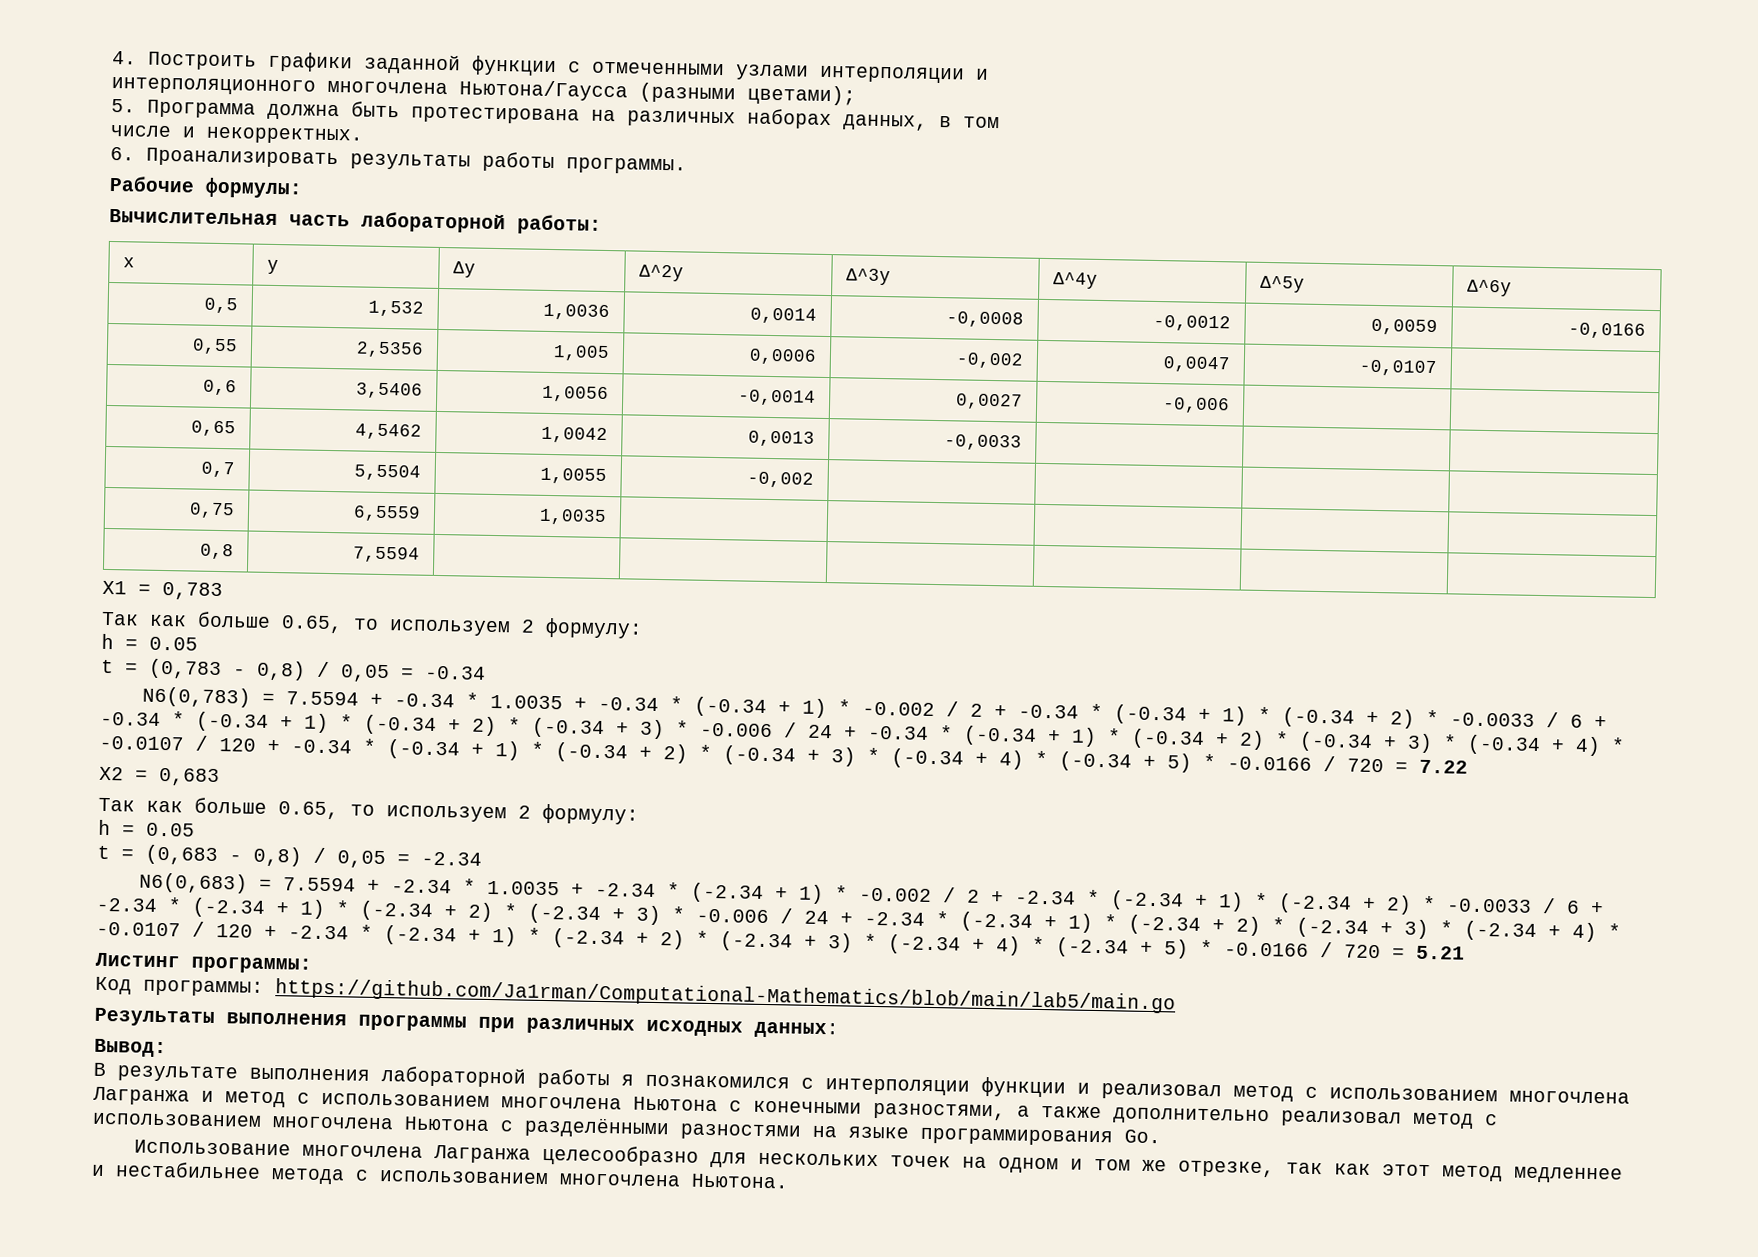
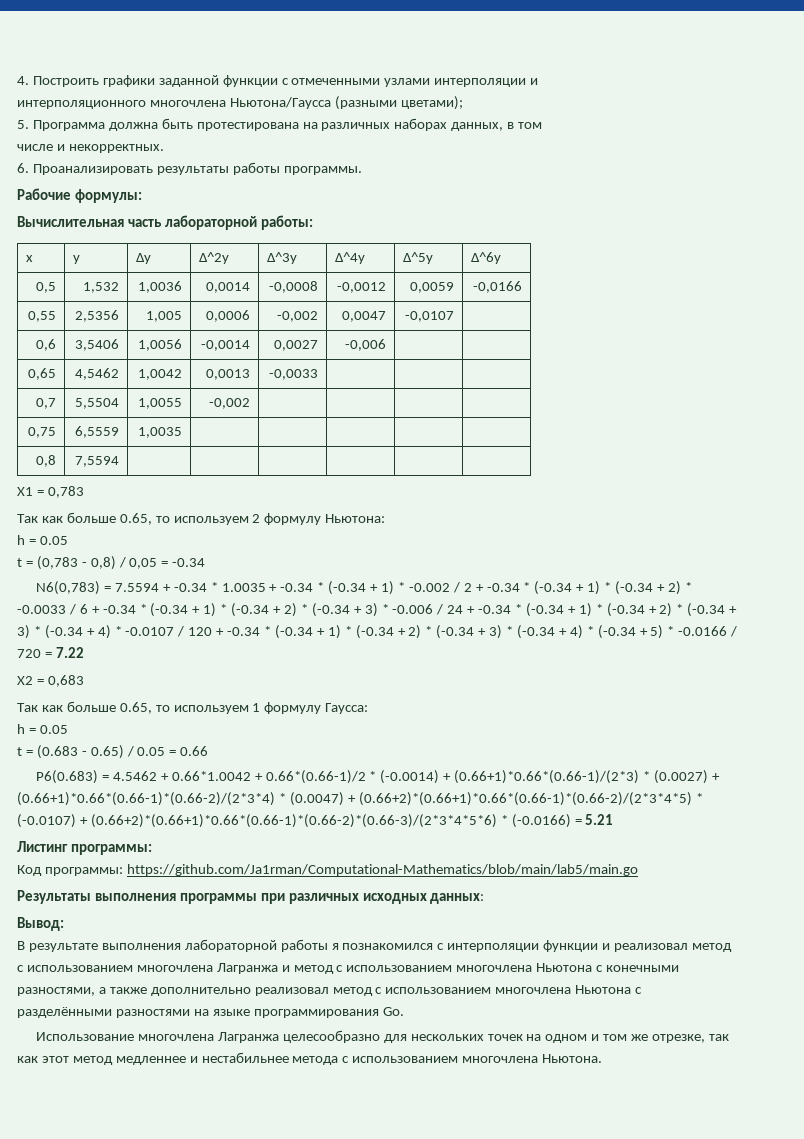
[545,617,643,639] формулу: -> [264,513,386,525] формулу Ньютона:
[518,803,639,825] [98,819,195,837] [97,844,482,869] [139,872,1605,915] [96,897,1621,943] [96,921,1381,959] 2 формулу: // h = 0.05 // t = (0,683 - 0,8) / 0,05 = -2.34 // N6(0,683) = 7.5594 + -2.34 * 1.0035 + -2.34 * (-2.34 + 1) * -0.002 / 2 + -2.34 * (-2.34 + 1) * (-2.34 + 2) * -0.0033 / 6 + -2.34 * (-2.34 + 1) * (-2.34 + 2) * (-2.34 + 3) * -0.006 / 24 + -2.34 * (-2.34 + 1) * (-2.34 + 2) * (-2.34 + 3) * (-2.34 + 4) * -0.0107 / 120 + -2.34 * (-2.34 + 1) * (-2.34 + 2) * (-2.34 + 3) * (-2.34 + 4) * (-2.34 + 5) * -0.0166 / 720 -> [252,702,369,714] [17,724,68,734] [17,745,209,759] [36,770,720,784] [17,792,703,806] [17,814,571,828] 1 формулу Гаусса: // h = 0.05 // t = (0.683 - 0.65) / 0.05 = 0.66 // P6(0.683) = 4.5462 + 0.66*1.0042 + 0.66*(0.66-1)/2 * (-0.0014) + (0.66+1)*0.66*(0.66-1)/(2*3) * (0.0027) + (0.66+1)*0.66*(0.66-1)*(0.66-2)/(2*3*4) * (0.0047) + (0.66+2)*(0.66+1)*0.66*(0.66-1)*(0.66-2)/(2*3*4*5) * (-0.0107) + (0.66+2)*(0.66+1)*0.66*(0.66-1)*(0.66-2)*(0.66-3)/(2*3*4*5*6) * (-0.0166)

